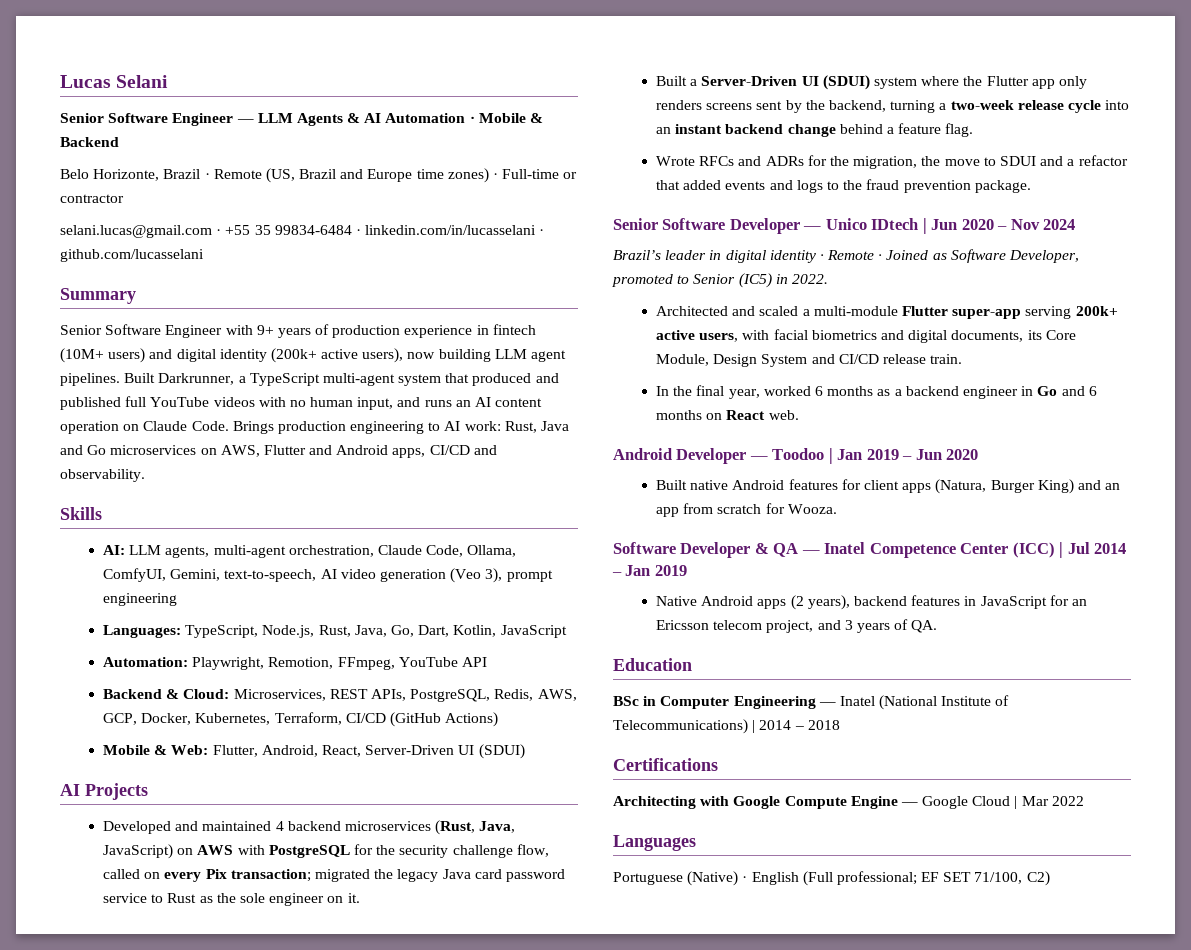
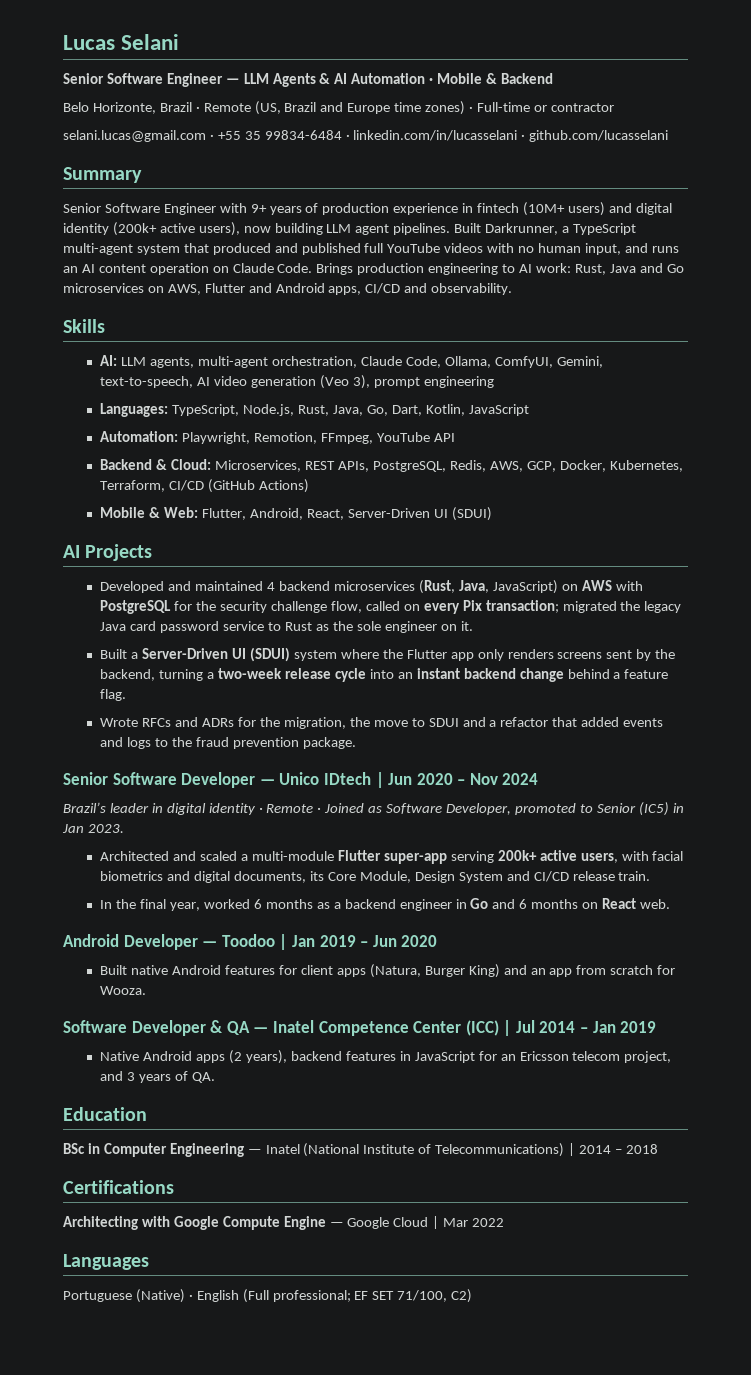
[791,274,828,284] 2022. -> [62,824,124,833] Jan 2023.

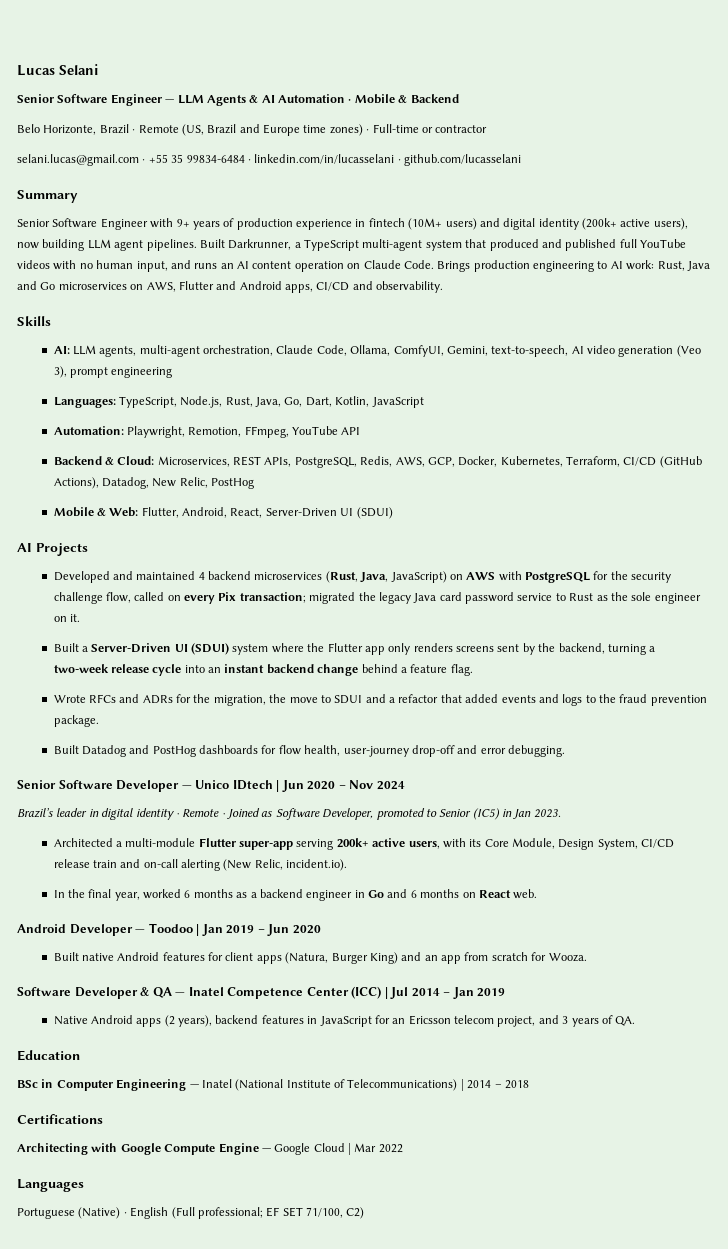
[259,479,310,493] Actions) -> [53,477,255,489] Actions), Datadog, New Relic, PostHog
(356, 743) none -> [53,745,566,757] // Built Datadog and PostHog dashboards for flow health, user-journey drop-off and error debugging.
[173,851,238,861] and scaled -> (113, 842) none
[652,851,684,861] [100,871,651,883] facial biometrics and digital documents, its Core Module, Design System and CI/CD release train. -> [469,838,675,850] [53,859,348,871] its Core Module, Design System, CI/CD release train and on-call alerting (New Relic, incident.io).

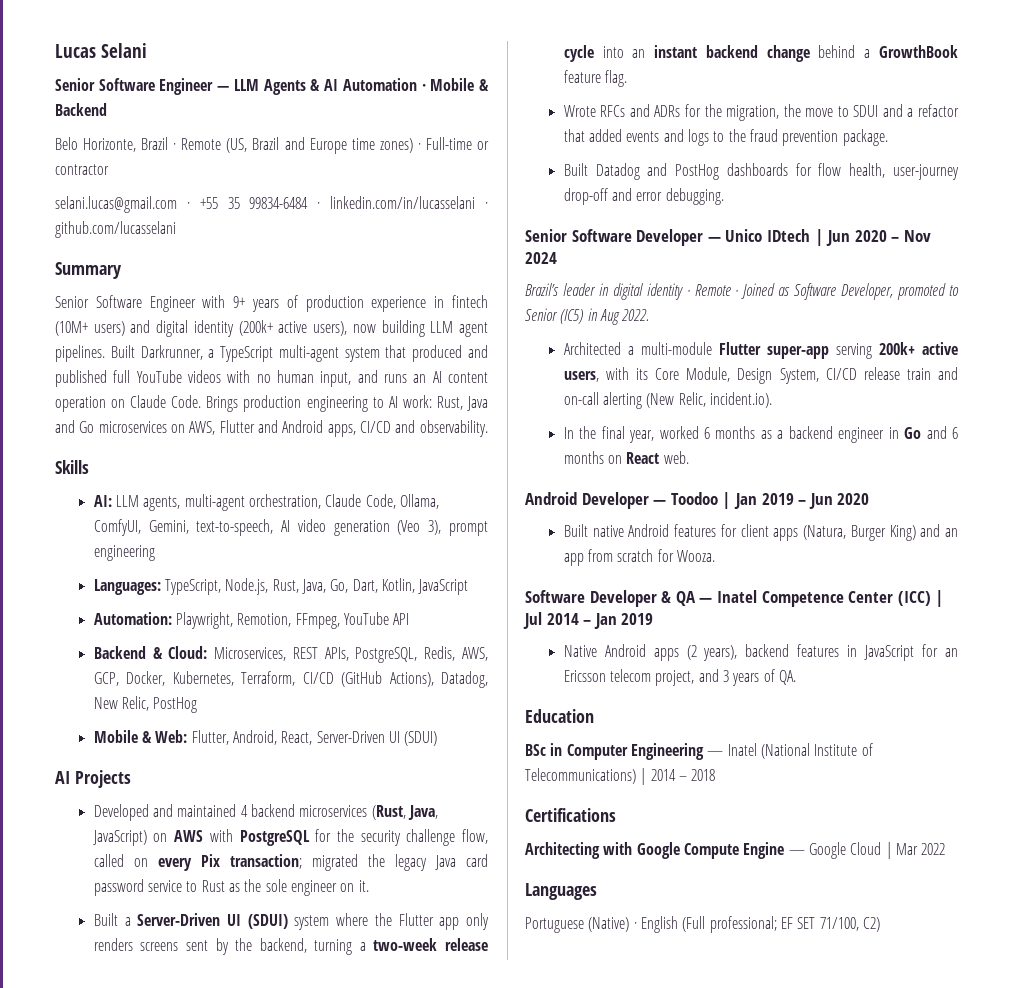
(407, 670) none -> [879,45,958,58] GrowthBook
[513,809,561,819] Jan 2023. -> [599,309,650,325] Aug 2022.

